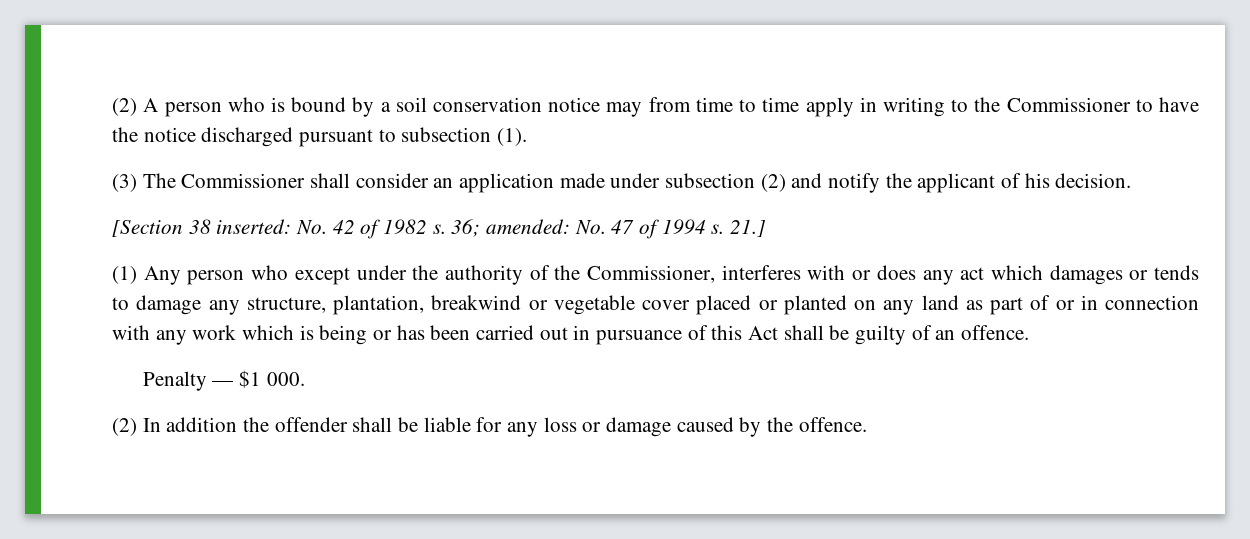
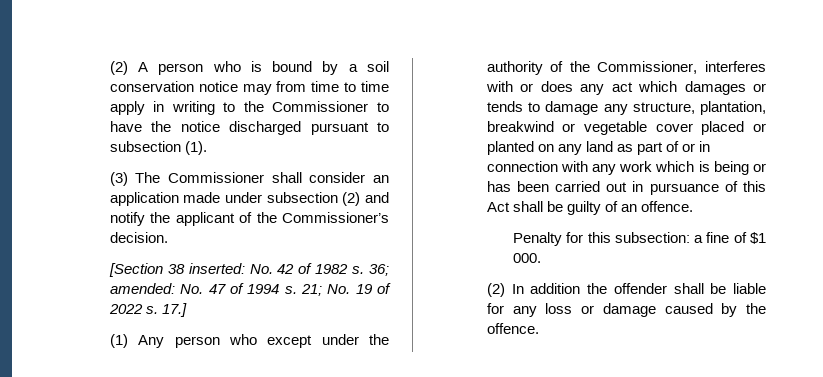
[1024,173,1050,188] his -> [256,212,389,223] the Commissioner’s
[730,219,767,237] 21.] -> [300,283,392,296] [108,303,187,317] 21; No. 19 of 2022 s. 17.]
[212,380,234,386] — -> [566,232,747,243] for this subsection: a fine of

